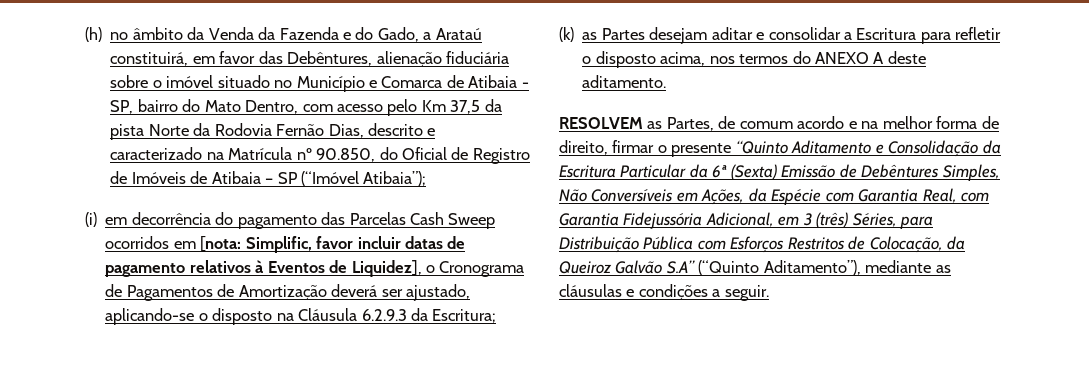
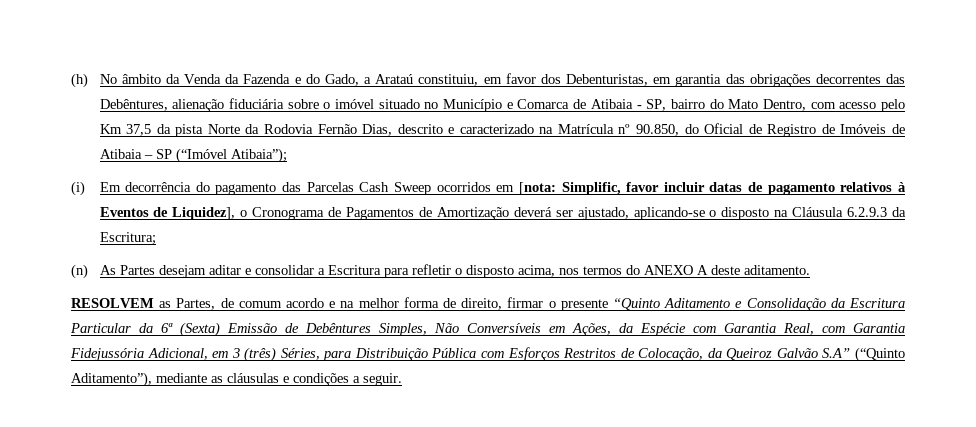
[110,32,129,40] no -> [99,74,117,84] No
[110,52,189,66] constituirá, -> [418,74,479,86] constituiu,
(256, 57) none -> [540,74,881,87] dos Debenturistas, em garantia das obrigações decorrentes
[105,217,128,225] em -> [99,182,121,192] Em
[559,27,598,42] (k) as -> [71,264,116,279] (n) As

